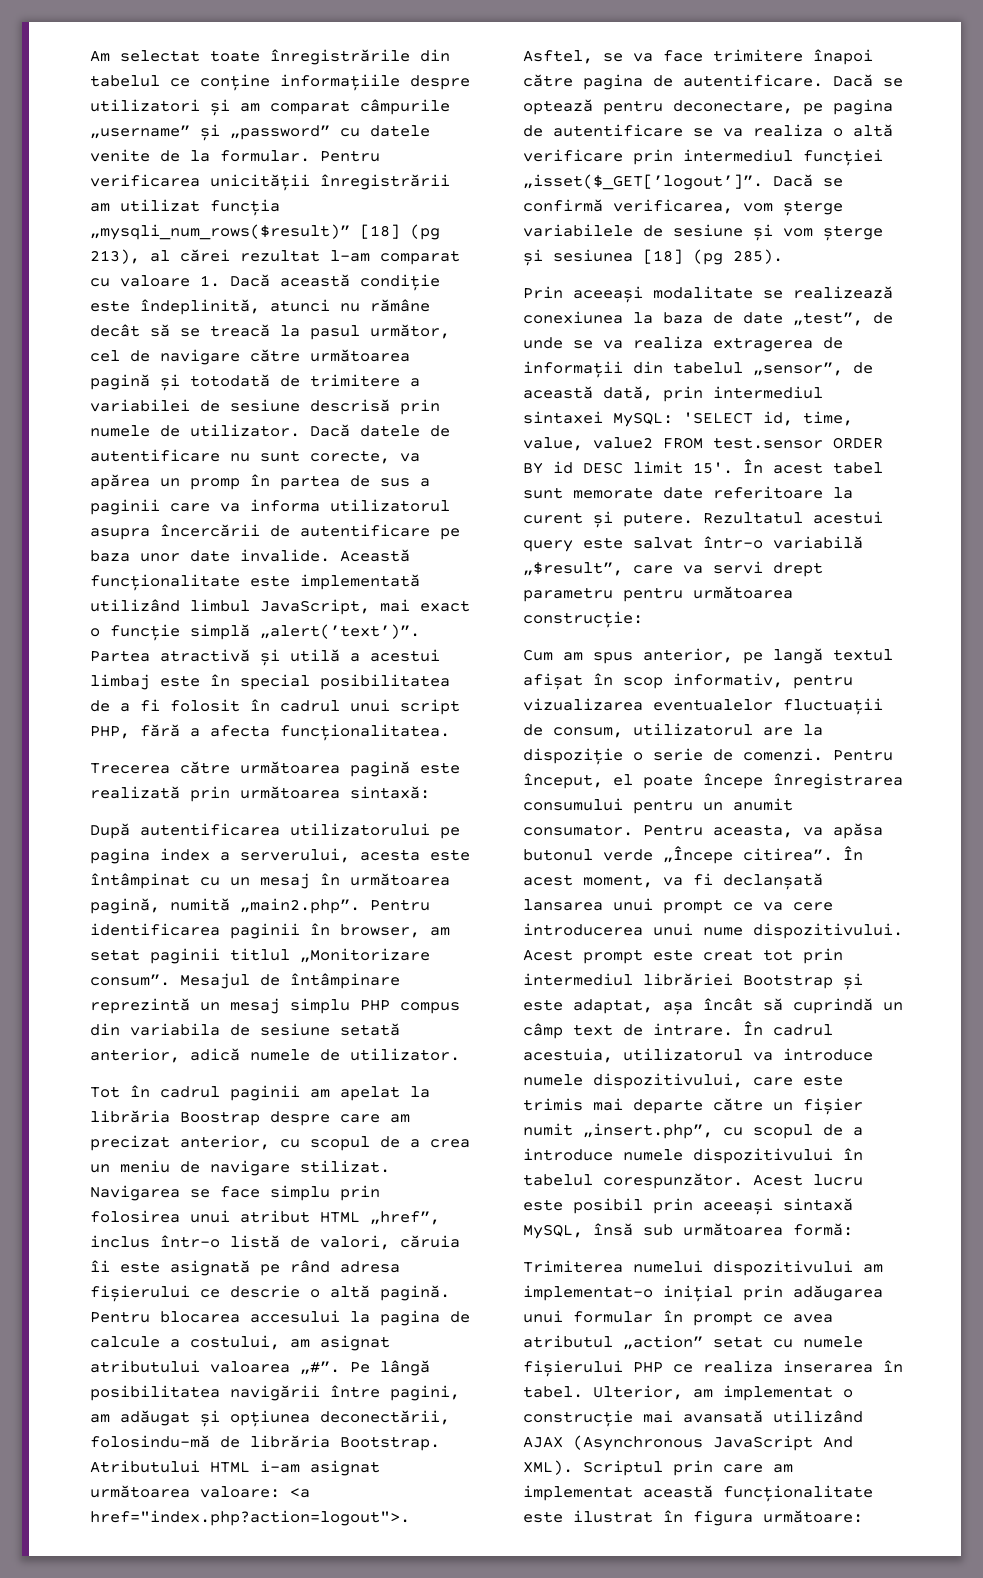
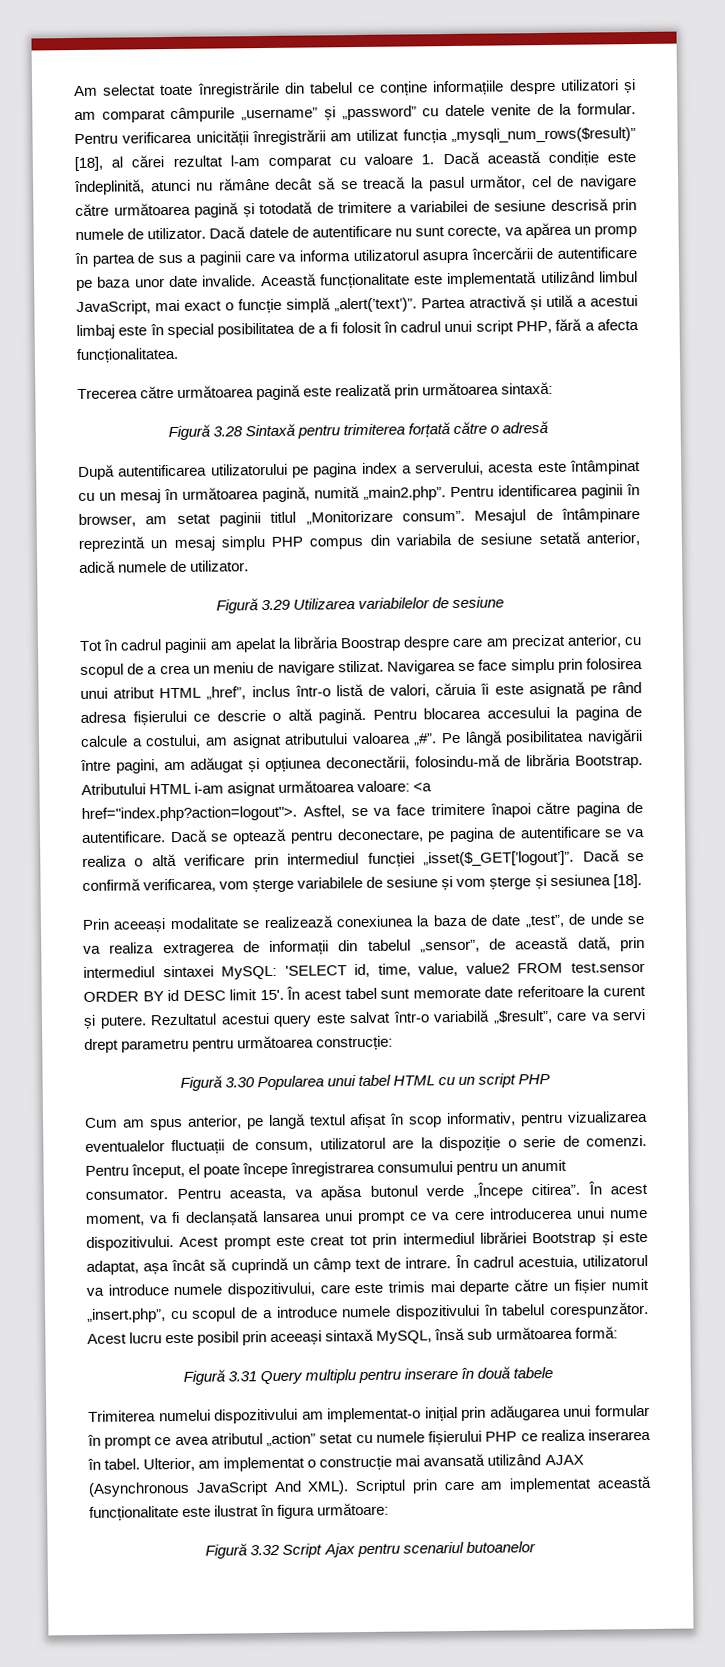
[360,224,440,240] [90,249,140,264] [18] (pg 213), -> [74,156,103,172] [18],
(430, 792) none -> [167,420,549,441] // Figură 3.28 Sintaxă pentru trimiterea forțată către o adresă
(460, 1054) none -> [215,596,505,614] // Figură 3.29 Utilizarea variabilelor de sesiune
[643,249,783,265] [18] (pg 285). -> [612,874,642,889] [18].
(643, 619) none -> [179,1073,551,1091] // Figură 3.30 Popularea unui tabel HTML cu un script PHP
(853, 1229) none -> [182,1366,554,1385] // Figură 3.31 Query multiplu pentru inserare în două tabele
(863, 1516) none -> [205,1541,536,1559] // Figură 3.32 Script Ajax pentru scenariul butoanelor

